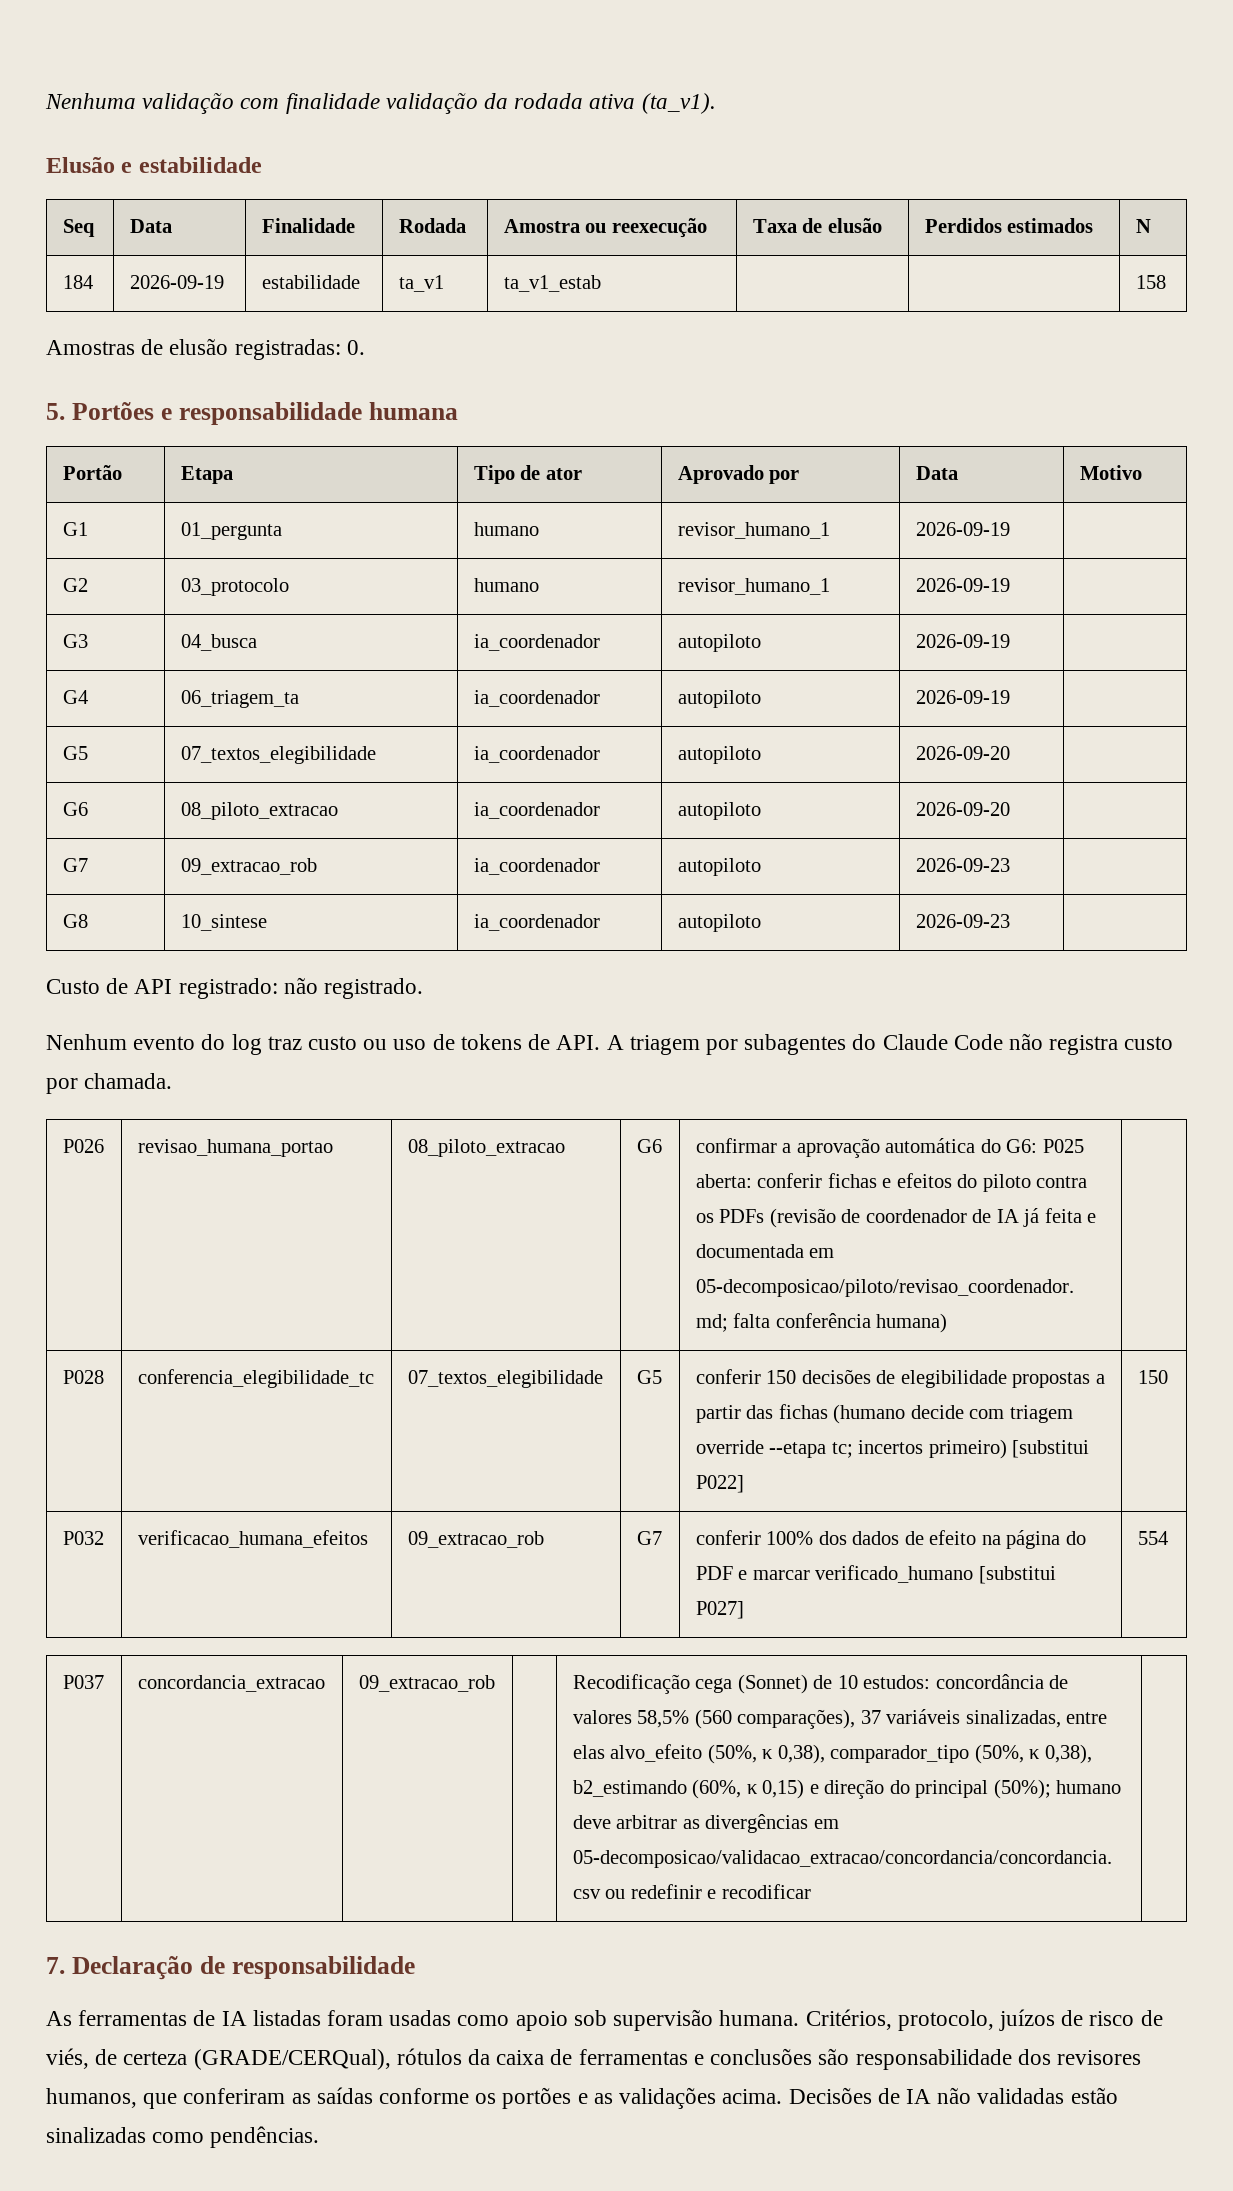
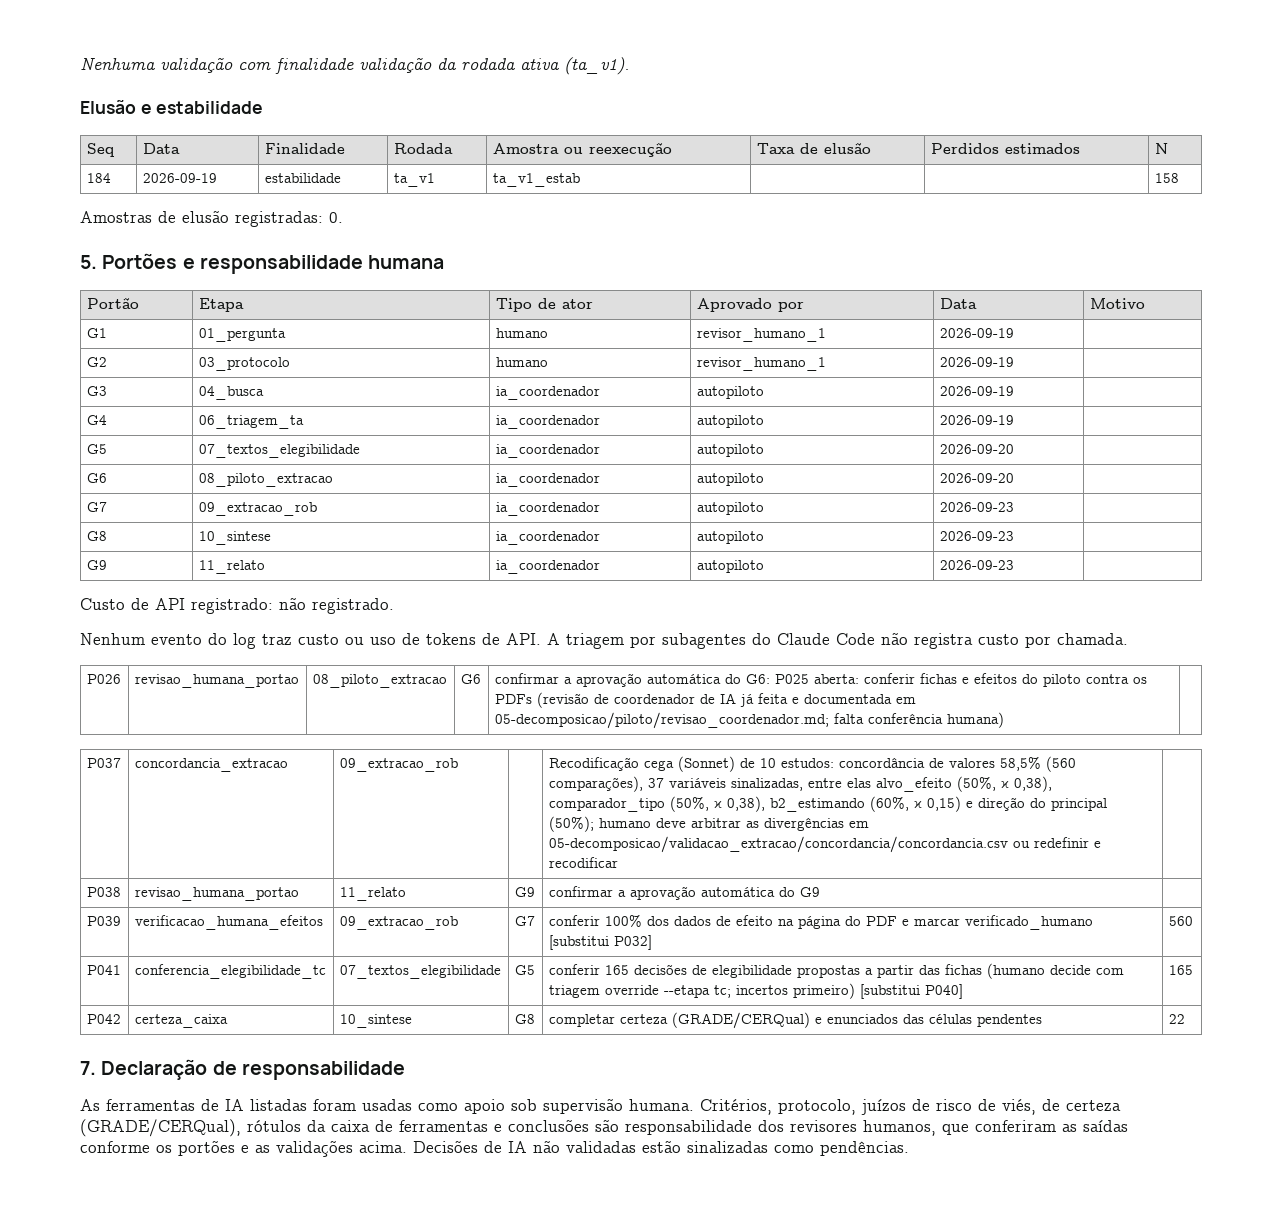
(1010, 921) none -> [86,560,107,570] [198,560,265,574] [495,560,600,574] [696,560,764,573] [939,560,1014,570] // G9 | 11_relato | ia_coordenador | autopiloto | 2026-09-23 |
[62,1370,104,1384] [137,1369,374,1388] [407,1370,603,1388] [636,1370,662,1384] [695,1369,1105,1388] [695,1404,1073,1424] [695,1439,1090,1459] [695,1475,744,1493] [1137,1370,1168,1384] [62,1531,104,1545] [137,1530,368,1548] [407,1531,544,1548] [636,1531,662,1545] [695,1530,1086,1549] [695,1565,1056,1584] [695,1601,744,1619] [1137,1531,1168,1545] // P028 | conferencia_elegibilidade_tc | 07_textos_elegibilidade | G5 | conferir 150 decisões de elegibilidade propostas a partir das fichas (humano decide com triagem override --etapa tc; incertos primeiro) [substitui P022] | 150 // P032 | verificacao_humana_efeitos | 09_extracao_rob | G7 | conferir 100% dos dados de efeito na página do PDF e marcar verificado_humano [substitui P027] | 554 -> (1004, 720) none
(811, 1891) none -> [86,887,121,897] [134,887,299,901] [339,887,406,901] [514,887,535,897] [548,886,820,900] [86,916,121,926] [134,915,323,930] [339,916,458,930] [514,916,535,926] [548,914,1093,930] [548,935,652,950] [1168,916,1193,926] [86,965,121,975] [134,964,326,979] [339,965,501,979] [514,965,535,975] [548,963,1124,979] [548,983,963,999] [1168,965,1193,975] [86,1014,121,1024] [134,1014,228,1028] [339,1014,412,1028] [514,1014,535,1024] [548,1012,1042,1029] [1168,1014,1185,1024] // P038 | revisao_humana_portao | 11_relato | G9 | confirmar a aprovação automática do G9 | // P039 | verificacao_humana_efeitos | 09_extracao_rob | G7 | conferir 100% dos dados de efeito na página do PDF e marcar verificado_humano [substitui P032] | 560 // P041 | conferencia_elegibilidade_tc | 07_textos_elegibilidade | G5 | conferir 165 decisões de elegibilidade propostas a partir das fichas (humano decide com triagem override --etapa tc; incertos primeiro) [substitui P040] | 165 // P042 | certeza_caixa | 10_sintese | G8 | completar certeza (GRADE/CERQual) e enunciados das células pendentes | 22

